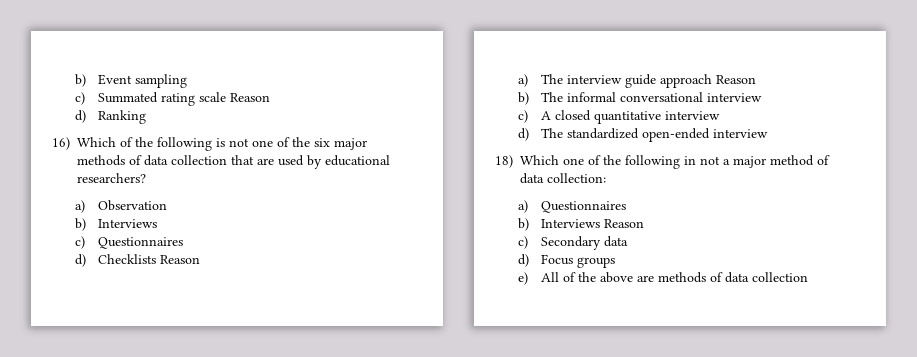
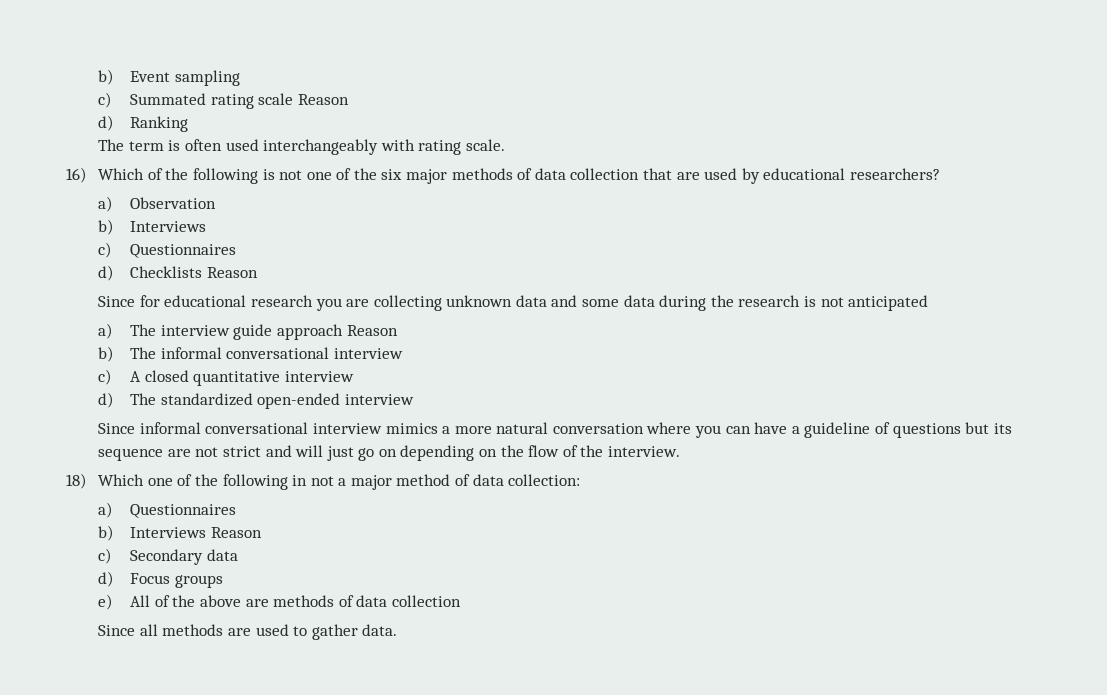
(147, 117) none -> [98,139,505,155] // The term is often used interchangeably with rating scale.
(201, 259) none -> [98,295,929,311] // Since for educational research you are collecting unknown data and some data during the research is not anticipated
(769, 133) none -> [98,422,1012,438] [98,445,681,461] // Since informal conversational interview mimics a more natural conversation where you can have a guideline of questions but its sequence are not strict and will just go on depending on the flow of the interview.
(809, 277) none -> [98,624,398,640] // Since all methods are used to gather data.

